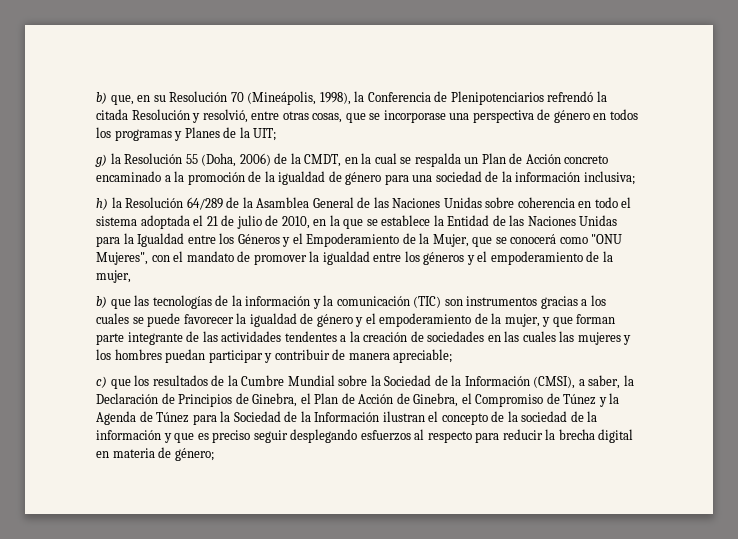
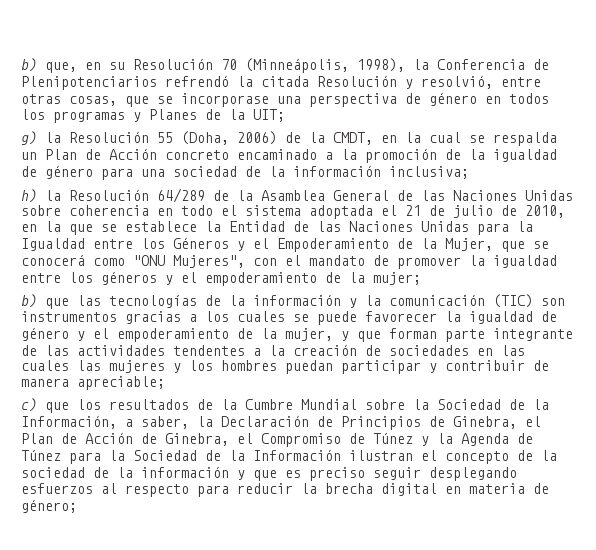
[247,91,317,105] (Mineápolis, -> [245,58,349,73] (Minneápolis,
[96,270,131,283] mujer, -> [373,272,421,285] mujer;
[464,376,576,389] Información (CMSI), -> [21,415,117,429] Información,

